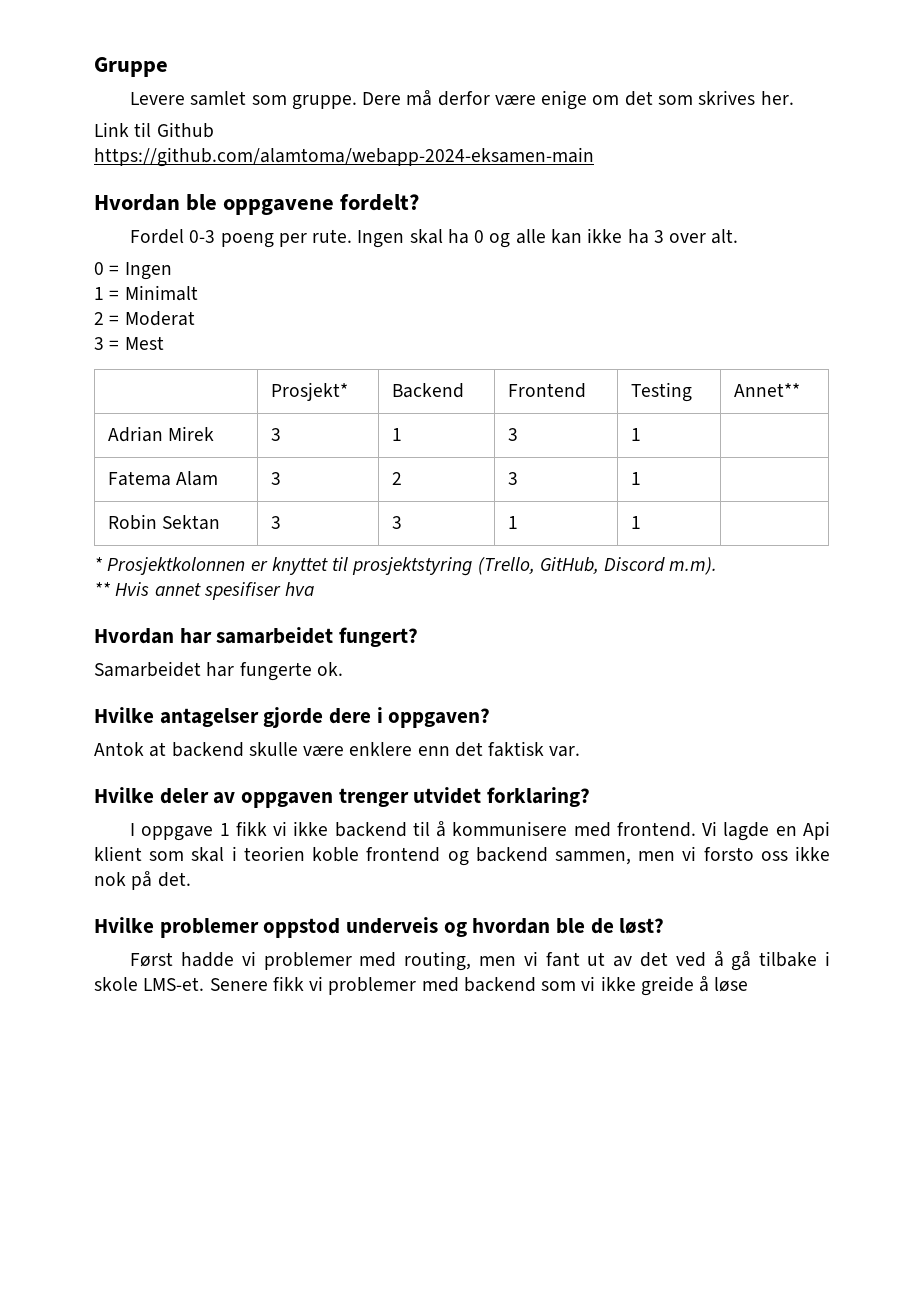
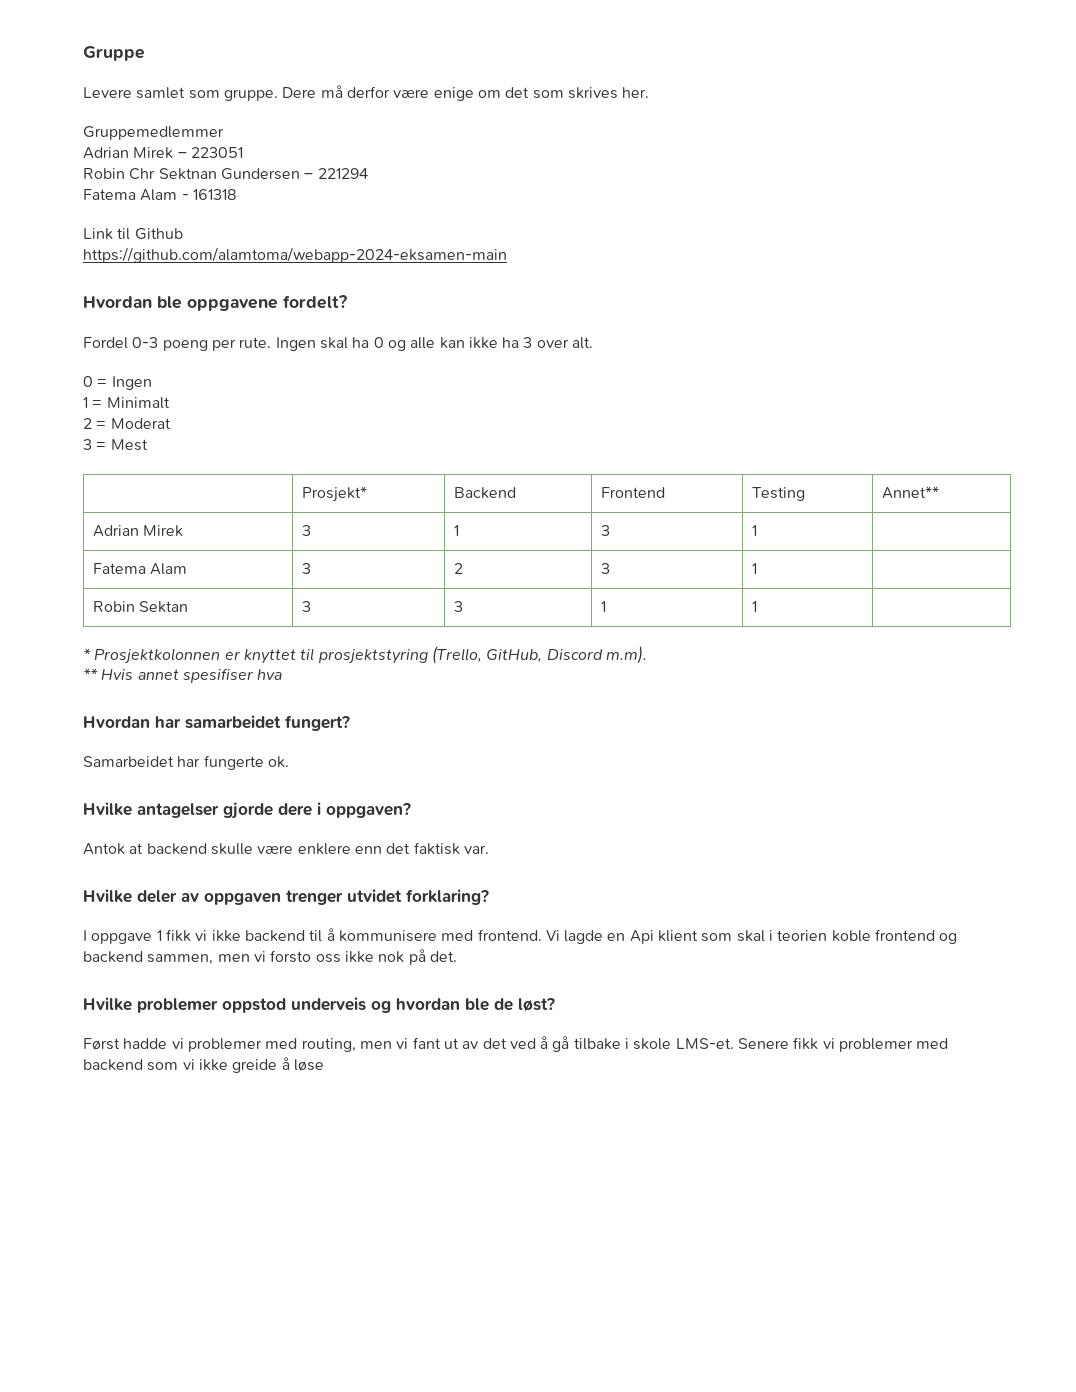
(794, 98) none -> [83,126,224,140] [83,147,243,159] [83,168,368,180] [83,189,237,201] // Gruppemedlemmer // Adrian Mirek – 223051 // Robin Chr Sektnan Gundersen – 221294 // Fatema Alam - 161318

